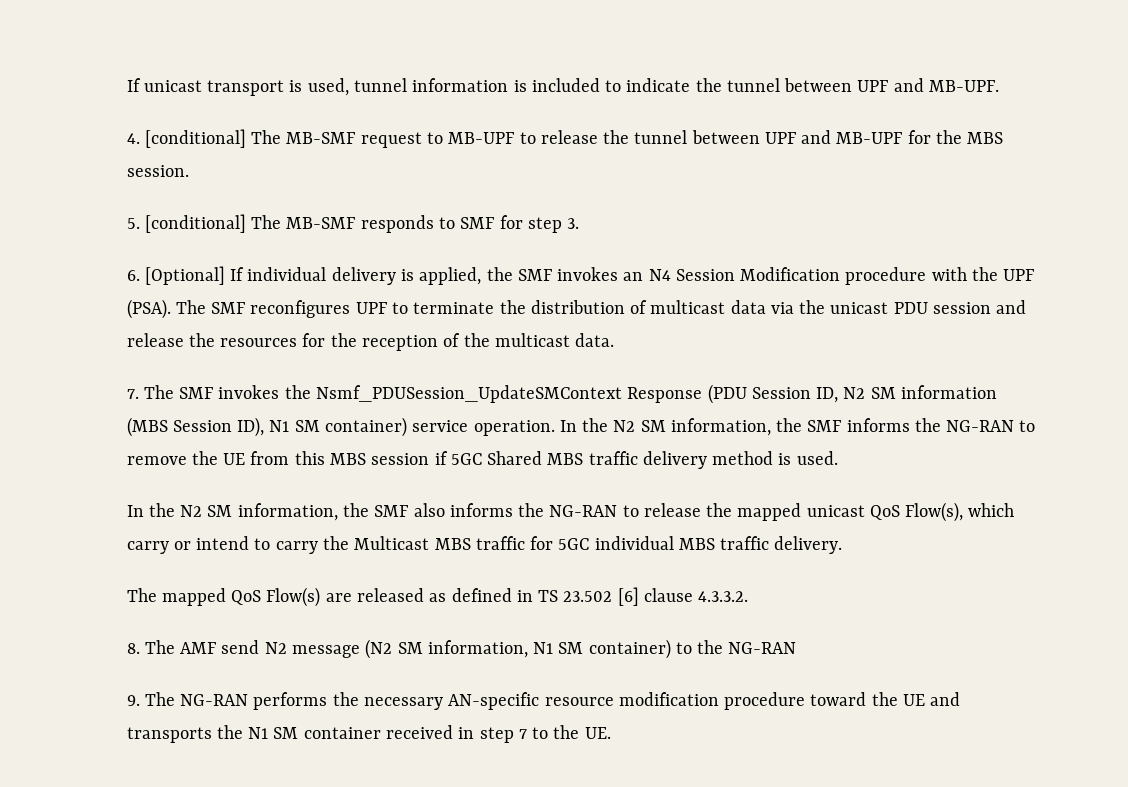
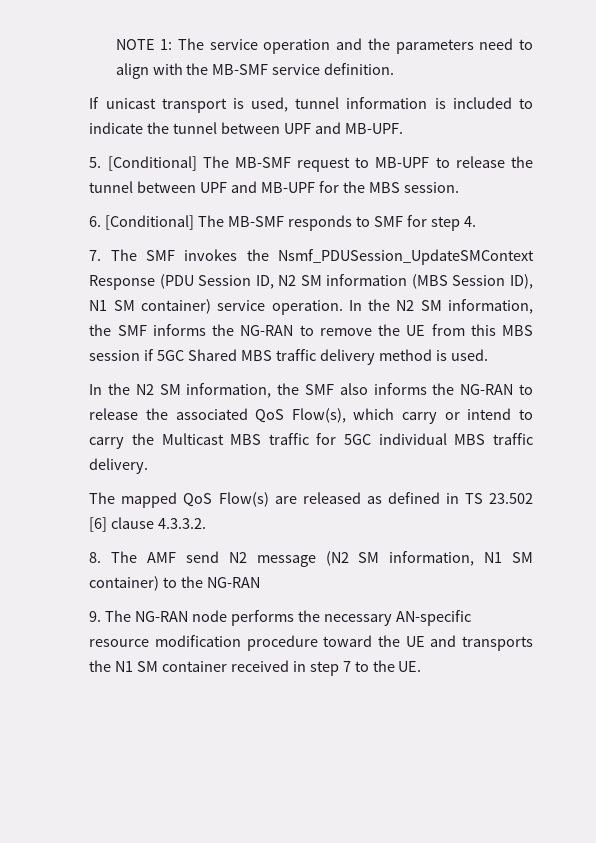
(126, 85) none -> [115,38,533,54] [115,63,395,79] NOTE 1: The service operation and the parameters need to align with the MB-SMF service definition. //
[126,129,246,148] 4. [conditional] -> [89,156,197,171] 5. [Conditional]
[126,214,246,233] 5. [conditional] -> [89,215,195,230] 6. [Conditional]
[567,218,580,229] [126,266,1035,285] [126,299,1027,319] [126,333,615,351] 3. // 6. [Optional] If individual delivery is applied, the SMF invokes an N4 Session Modification procedure with the UPF (PSA). The SMF reconfigures UPF to terminate the distribution of multicast data via the unicast PDU session and release the resources for the reception of the multicast data. -> [463,216,476,227] 4.
[737,503,865,521] mapped unicast -> [175,408,248,420] associated
(249, 700) none -> [192,610,228,622] node

